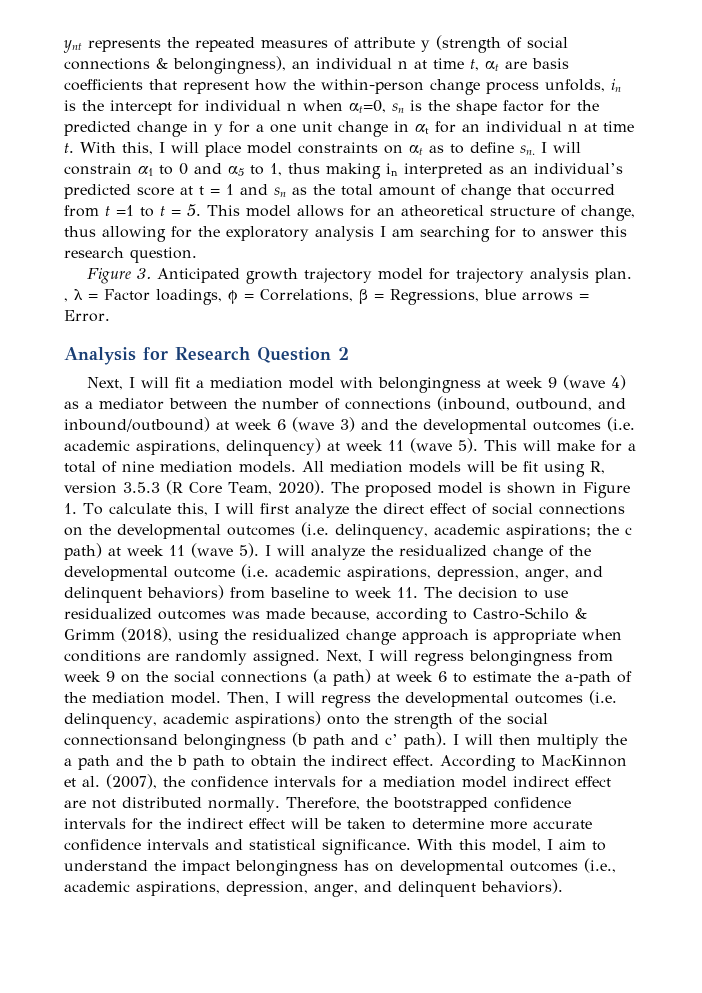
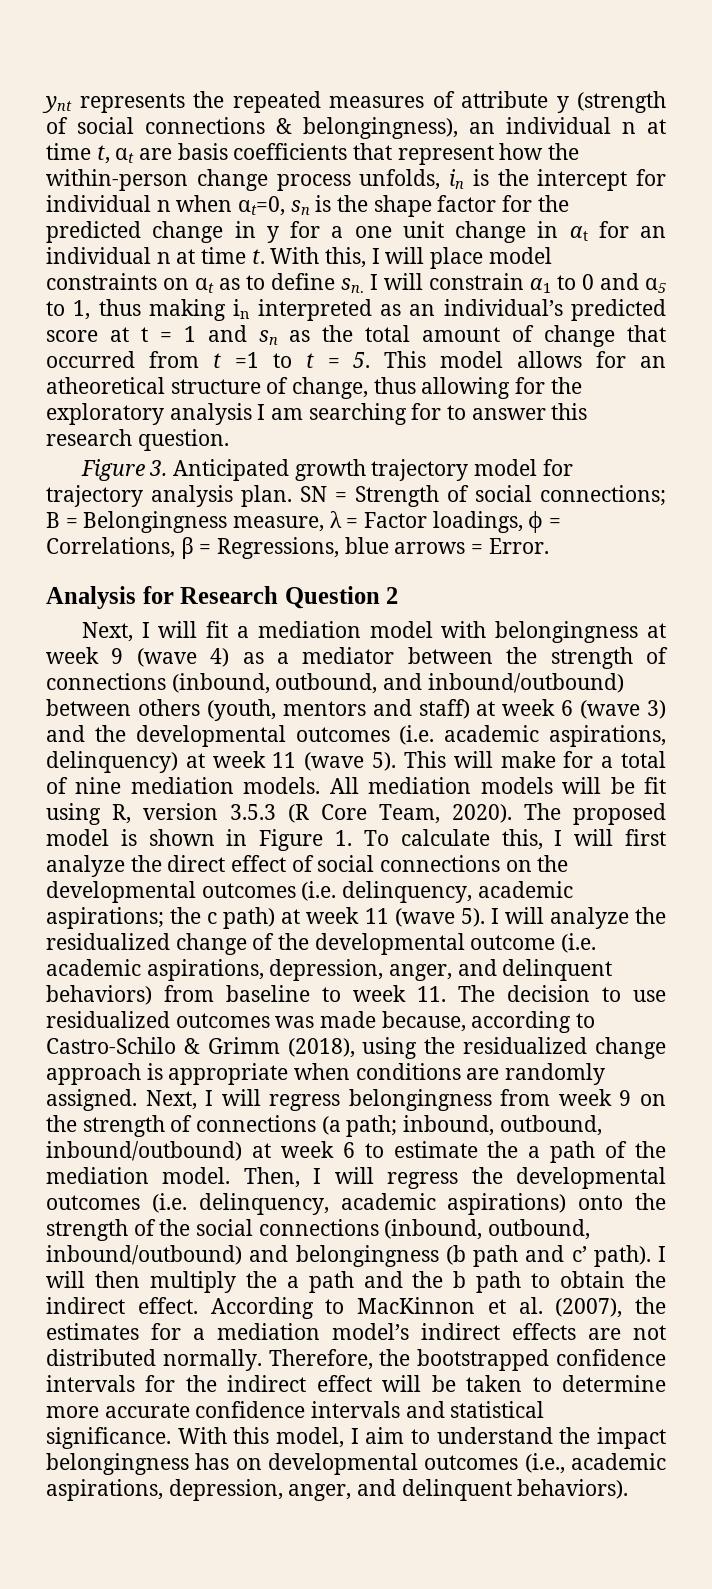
[64,298,68,302] , -> [300,485,666,507] [46,511,325,533] SN = Strength of social connections; B = Belongingness measure,
[262,398,319,409] number -> [550,647,633,669] strength
(210, 424) none -> [46,699,470,721] between others (youth, mentors and staff)
[174,669,371,686] social connections (a path) -> [82,1115,602,1137] [46,1141,242,1161] strength of connections (a path; inbound, outbound, inbound/outbound)
[565,671,611,686] a-path -> [528,1141,596,1163] a path
[64,734,178,746] connectionsand -> [258,1219,591,1240] [46,1245,289,1265] connections (inbound, outbound, inbound/outbound) and
[191,776,336,788] confidence intervals -> [46,1323,139,1340] estimates
[462,776,611,788] model indirect effect -> [332,1323,576,1340] model’s indirect effects

